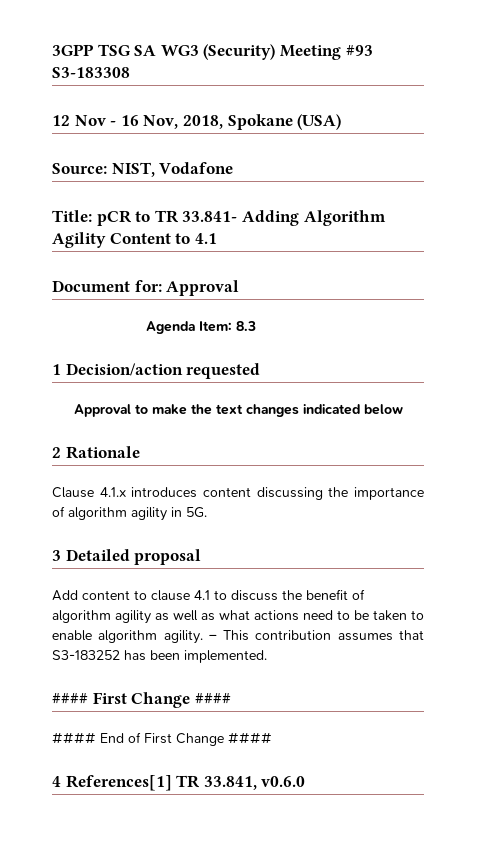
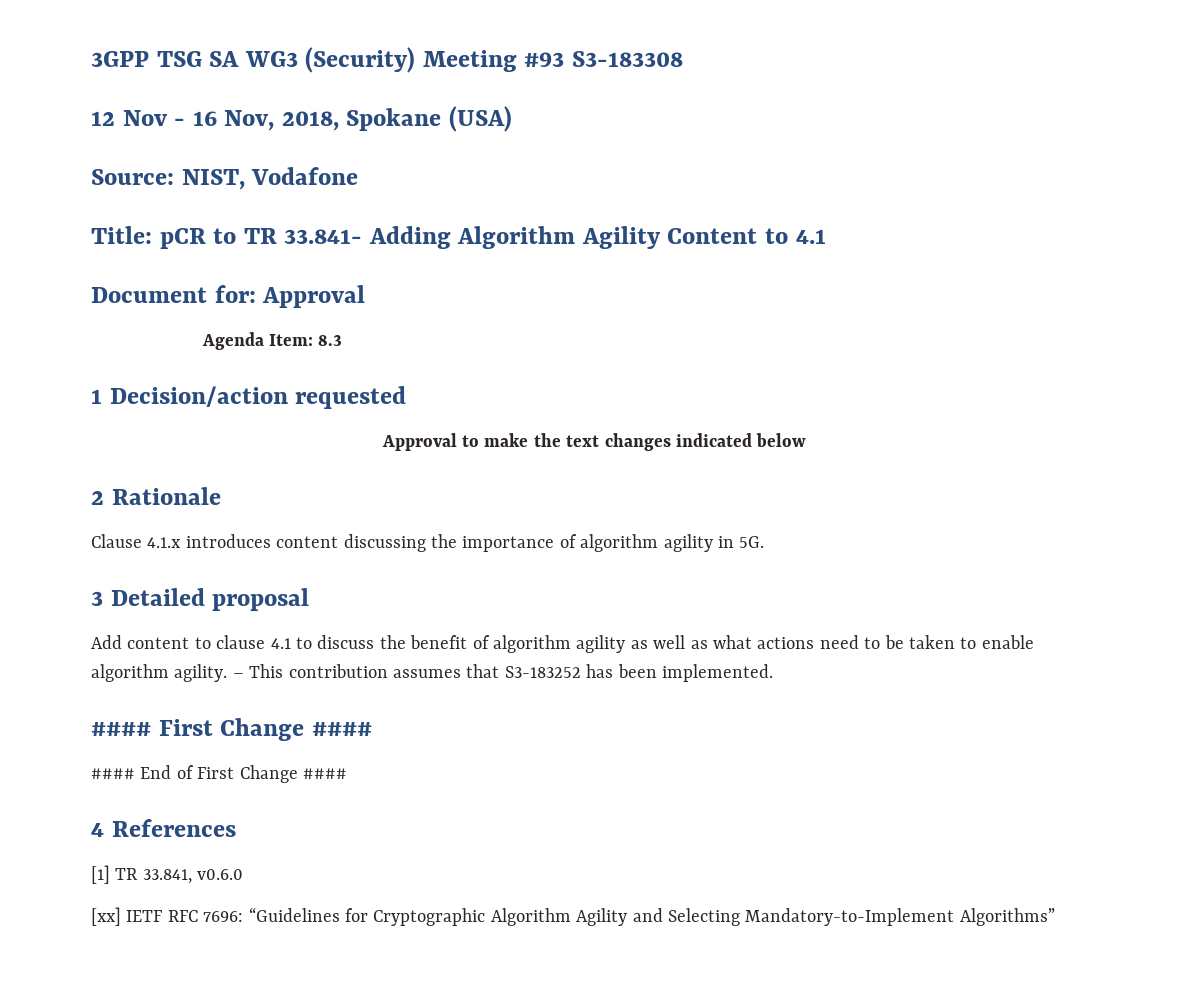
[65,775,172,791] References[1] -> [111,819,236,837] [91,865,110,884] References // [1]
(306, 781) none -> [91,907,1055,926] // [xx] IETF RFC 7696: “Guidelines for Cryptographic Algorithm Agility and Selecting Mandatory-to-Implement Algorithms”

